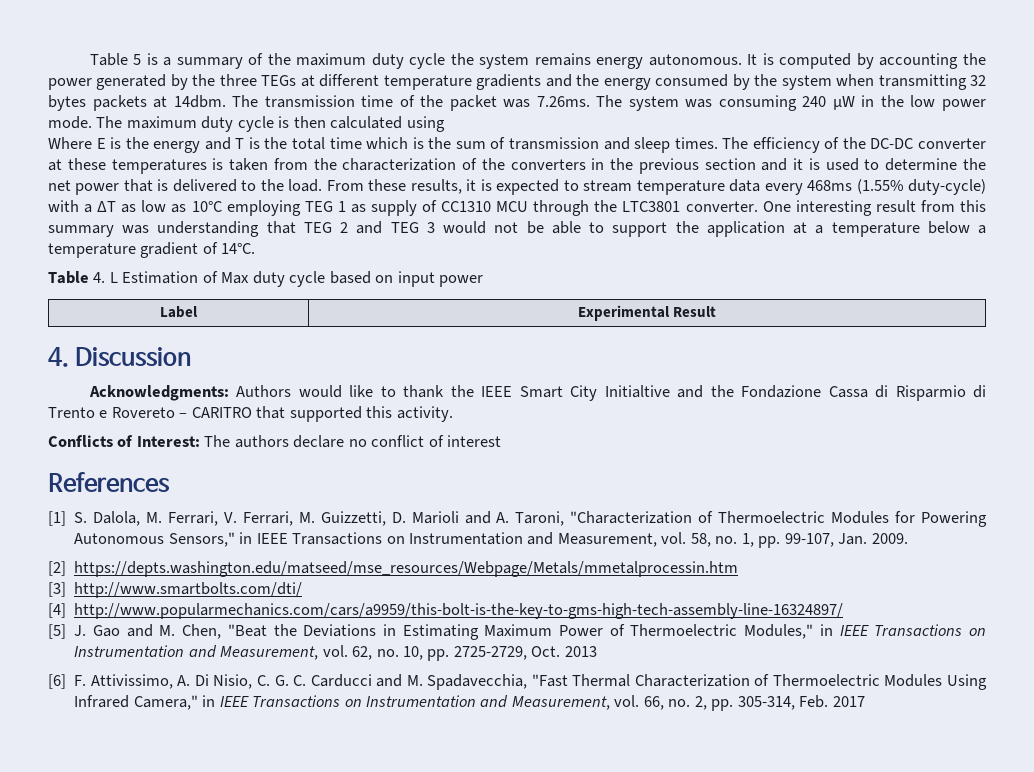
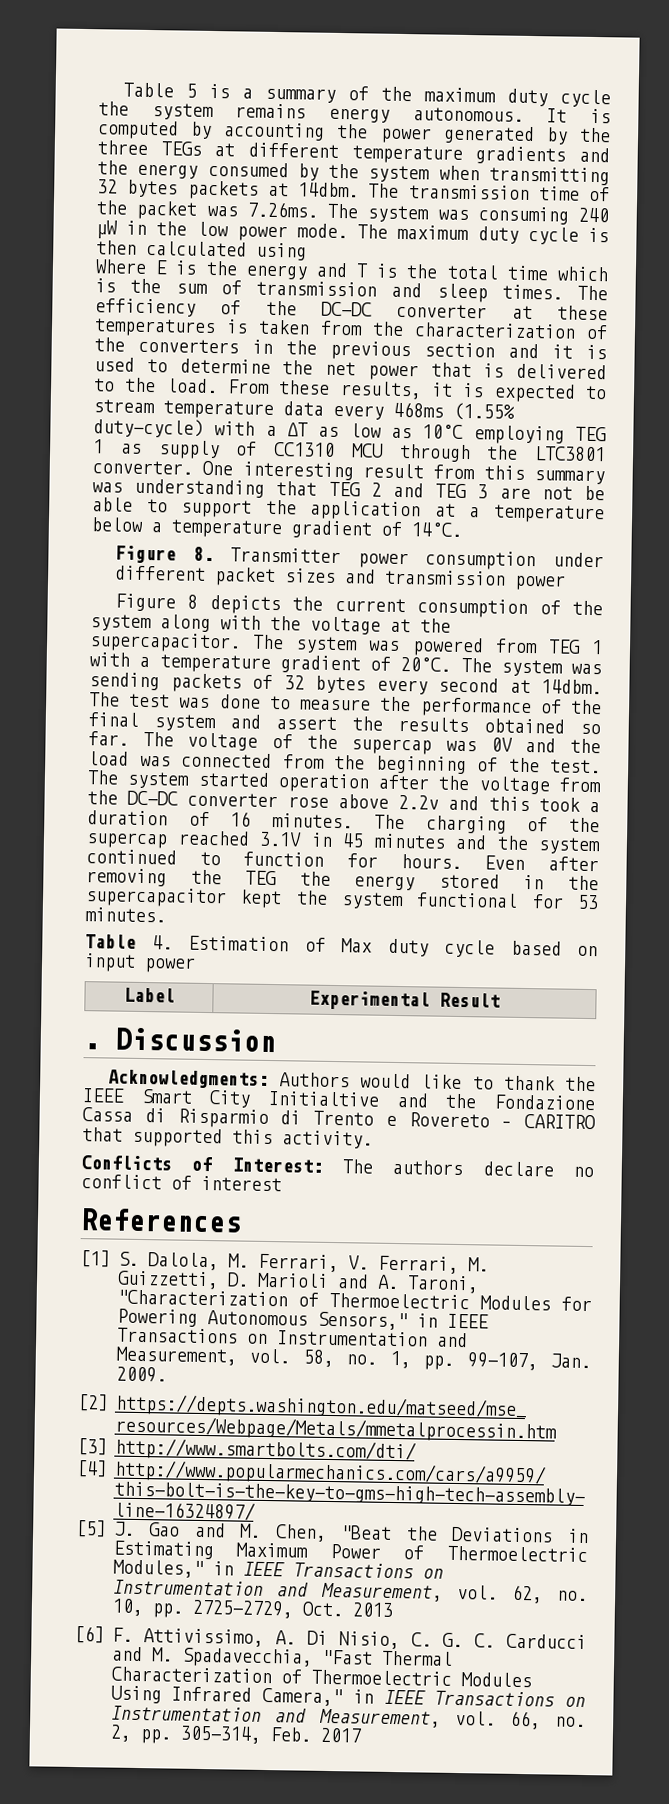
[443,221,487,234] would -> [499,487,531,500] are
(256, 248) none -> [114,545,604,571] [114,565,566,591] [114,593,603,619] [90,614,451,635] [89,632,604,657] [89,652,602,677] [89,672,602,695] [89,692,602,718] [88,712,601,735] [88,731,601,755] [88,751,601,775] [87,770,601,795] [87,790,600,813] [87,810,600,834] [86,830,601,855] [86,849,599,872] [86,868,599,891] [85,887,599,910] [85,907,166,923] // Figure 8. Transmitter power consumption under different packet sizes and transmission power // Figure 8 depicts the current consumption of the system along with the voltage at the supercapacitor. The system was powered from TEG 1 with a temperature gradient of 20°C. The system was sending packets of 32 bytes every second at 14dbm. The test was done to measure the performance of the final system and assert the results obtained so far. The voltage of the supercap was 0V and the load was connected from the beginning of the test. The system started operation after the voltage from the DC-DC converter rose above 2.2v and this took a duration of 16 minutes. The charging of the supercap reached 3.1V in 45 minutes and the system continued to function for hours. Even after removing the TEG the energy stored in the supercapacitor kept the system functional for 53 minutes.
[109,272,118,283] L -> (173, 942) none
[48,347,69,367] 4. -> [83,1043,100,1050] .

